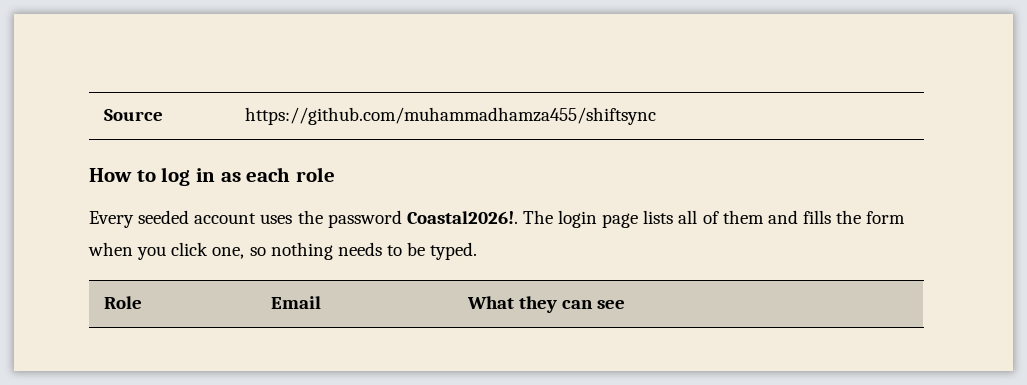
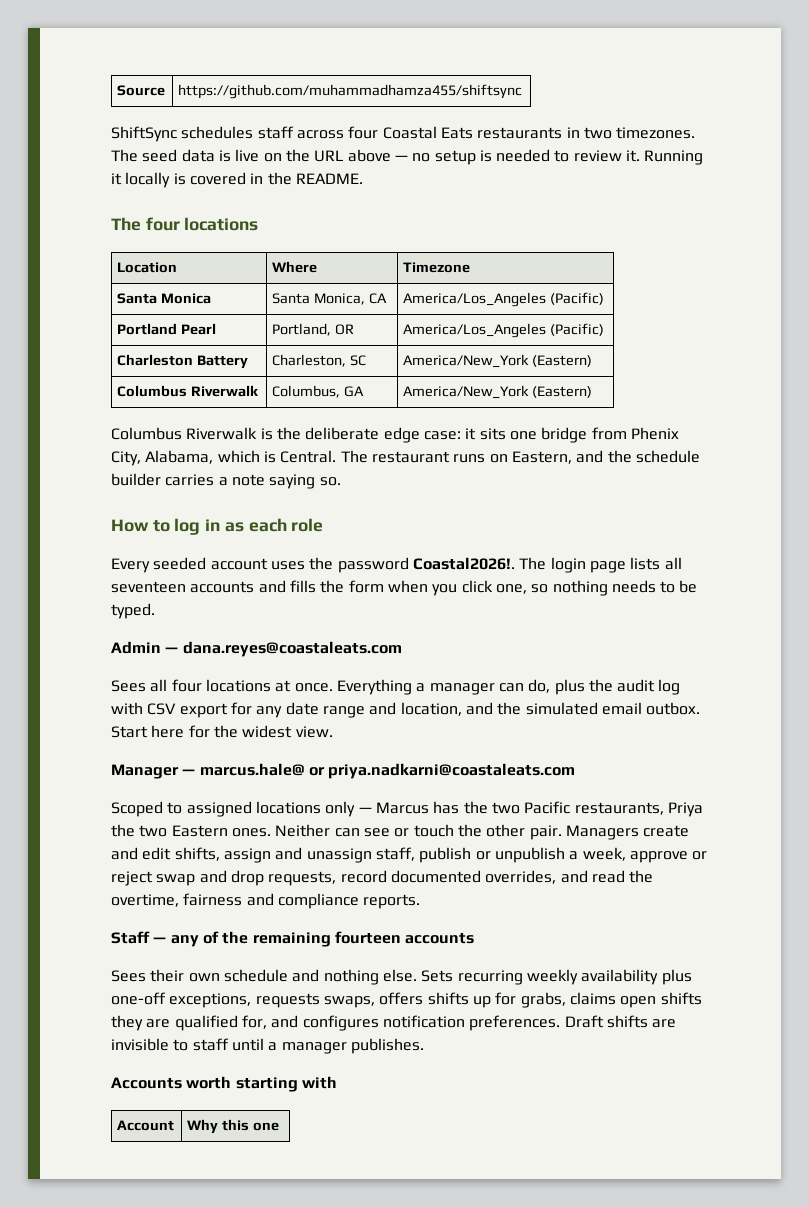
(657, 116) none -> [111,126,696,142] [111,149,704,165] [111,172,363,188] [111,217,259,231] [117,262,178,273] [272,261,318,273] [403,262,471,273] [117,293,212,304] [272,293,388,305] [403,292,605,307] [117,323,217,335] [272,323,355,336] [403,323,605,338] [117,354,249,369] [272,354,367,367] [403,354,593,368] [117,385,260,397] [272,385,365,398] [403,385,593,399] [111,427,679,443] [111,450,700,466] [111,473,341,489] // ShiftSync schedules staff across four Coastal Eats restaurants in two timezones. The seed data is live on the URL above — no setup is needed to review it. Running it locally is covered in the README. // The four locations // Location | Where | Timezone // Santa Monica | Santa Monica, CA | America/Los_Angeles (Pacific) // Portland Pearl | Portland, OR | America/Los_Angeles (Pacific) // Charleston Battery | Charleston, SC | America/New_York (Eastern) // Columbus Riverwalk | Columbus, GA | America/New_York (Eastern) // Columbus Riverwalk is the deliberate edge case: it sits one bridge from Phenix City, Alabama, which is Central. The restaurant runs on Eastern, and the schedule builder carries a note saying so.
[702,210,764,224] of them -> [111,581,255,593] seventeen accounts
[104,296,143,309] [271,296,322,309] [467,296,626,313] // Role | Email | What they can see -> [111,641,402,657] [111,679,681,695] [111,702,701,718] [111,725,333,738] [111,763,576,779] [111,801,703,817] [111,824,690,840] [111,847,708,863] [111,870,654,886] [111,893,421,909] [111,931,475,947] [111,969,692,985] [111,992,702,1008] [111,1015,677,1031] [111,1038,424,1054] [111,1076,337,1092] [117,1120,175,1131] [187,1119,280,1134] // Admin — dana.reyes@coastaleats.com // Sees all four locations at once. Everything a manager can do, plus the audit log with CSV export for any date range and location, and the simulated email outbox. Start here for the widest view. // Manager — marcus.hale@ or priya.nadkarni@coastaleats.com // Scoped to assigned locations only — Marcus has the two Pacific restaurants, Priya the two Eastern ones. Neither can see or touch the other pair. Managers create and edit shifts, assign and unassign staff, publish or unpublish a week, approve or reject swap and drop requests, record documented overrides, and read the overtime, fairness and compliance reports. // Staff — any of the remaining fourteen accounts // Sees their own schedule and nothing else. Sets recurring weekly availability plus one-off exceptions, requests swaps, offers shifts up for grabs, claims open shifts they are qualified for, and configures notification preferences. Draft shifts are invisible to staff until a manager publishes. // Accounts worth starting with // Account | Why this one

